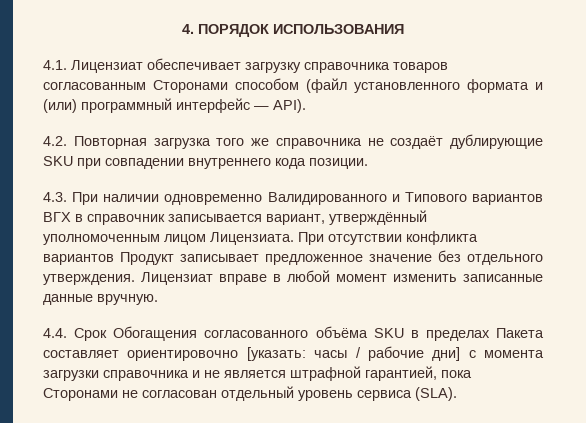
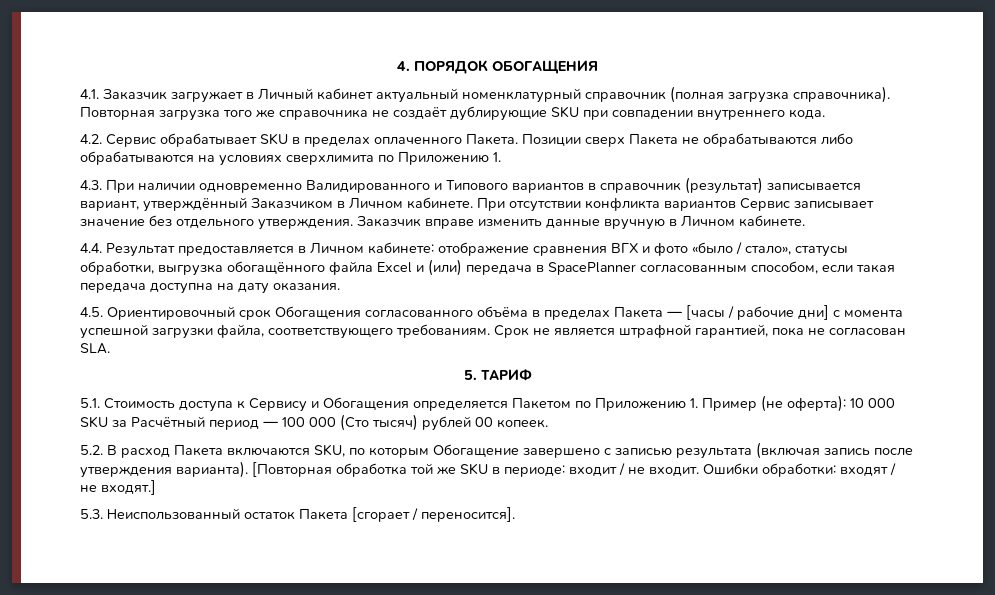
[273,24,404,34] ИСПОЛЬЗОВАНИЯ -> [492,60,598,74] ОБОГАЩЕНИЯ
[71,58,448,73] [43,78,543,93] [43,98,306,113] [43,136,67,146] Лицензиат обеспечивает загрузку справочника товаров согласованным Сторонами способом (файл установленного формата и (или) программный интерфейс — API). // 4.2. -> [103,86,890,103] Заказчик загружает в Личный кабинет актуальный номенклатурный справочник (полная загрузка справочника).
[275,158,368,169] кода позиции. -> [789,109,825,119] [80,133,853,147] [80,151,501,166] кода. // 4.2. Сервис обрабатывает SKU в пределах оплаченного Пакета. Позиции сверх Пакета не обрабатываются либо обрабатываются на условиях сверхлимита по Приложению 1.
[43,212,71,222] ВГХ -> (584, 188) none
(165, 219) none -> [685,177,763,194] (результат)
[43,232,294,245] уполномоченным лицом Лицензиата. -> [251,197,473,209] Заказчиком в Личном кабинете.
[120,252,363,265] Продукт записывает предложенное -> [740,198,874,211] Сервис записывает
[141,270,543,285] [43,294,158,305] [43,328,108,341] Лицензиат вправе в любой момент изменить записанные данные вручную. // 4.4. Срок -> [357,215,805,230] [80,242,848,257] [80,259,895,276] [80,282,340,294] [80,306,271,320] Заказчик вправе изменить данные вручную в Личном кабинете. // 4.4. Результат предоставляется в Личном кабинете: отображение сравнения ВГХ и фото «было / стало», статусы обработки, выгрузка обогащённого файла Excel и (или) передача в SpacePlanner согласованным способом, если такая передача доступна на дату оказания. // 4.5. Ориентировочный срок
[373,328,404,338] SKU -> (528, 311) none
[43,347,348,361] составляет ориентировочно [указать: часы -> [667,305,725,320] — [часы
[43,370,200,381] загрузки справочника и -> [80,324,529,339] успешной загрузки файла, соответствующего требованиям. Срок
[43,388,118,401] Сторонами -> (804, 331) none
[221,386,457,401] отдельный уровень сервиса (SLA). -> [80,343,110,354] [463,369,532,381] [80,395,895,412] [80,414,548,431] [80,442,913,459] [80,461,896,478] [80,480,156,495] [80,507,515,522] SLA. // 5. ТАРИФ // 5.1. Стоимость доступа к Сервису и Обогащения определяется Пакетом по Приложению 1. Пример (не оферта): 10 000 SKU за Расчётный период — 100 000 (Сто тысяч) рублей 00 копеек. // 5.2. В расход Пакета включаются SKU, по которым Обогащение завершено с записью результата (включая запись после утверждения варианта). [Повторная обработка той же SKU в периоде: входит / не входит. Ошибки обработки: входят / не входят.] // 5.3. Неиспользованный остаток Пакета [сгорает / переносится].

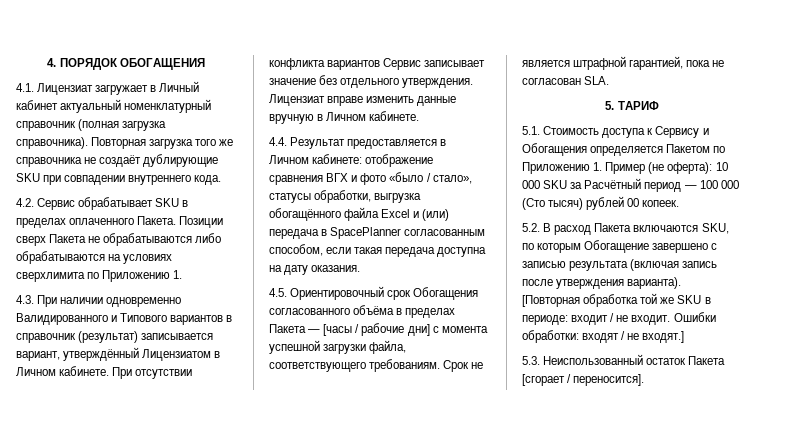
[103,88,167,100] Заказчик -> [37,83,94,95] Лицензиат
[251,197,333,209] Заказчиком -> [142,349,212,361] Лицензиатом
[357,215,421,227] Заказчик -> [269,94,325,106] Лицензиат

